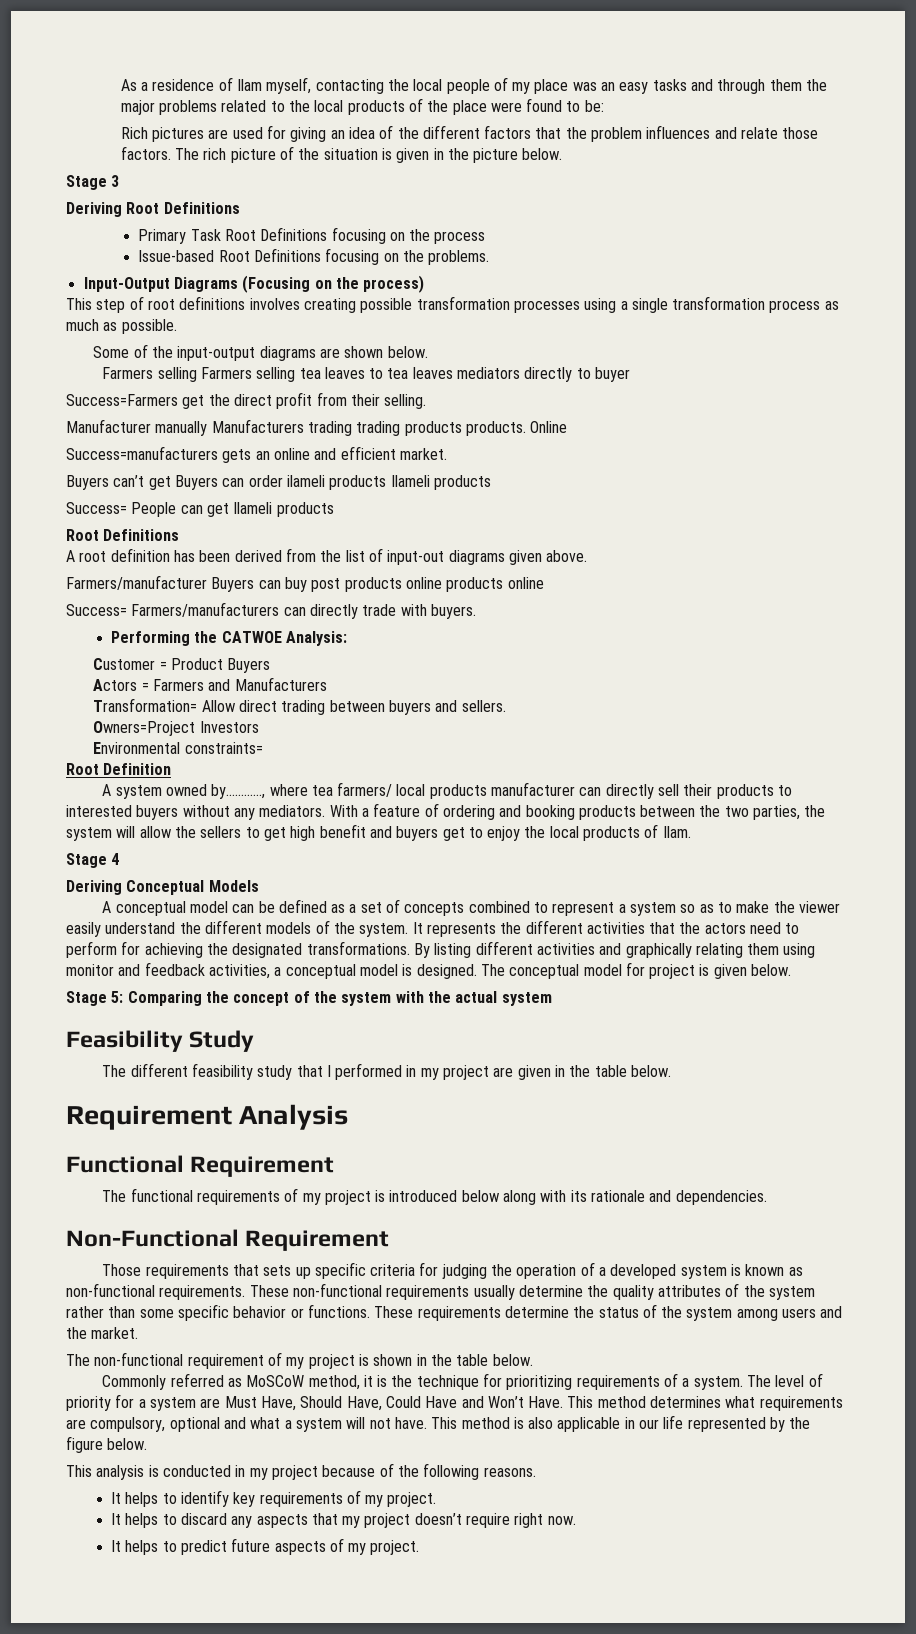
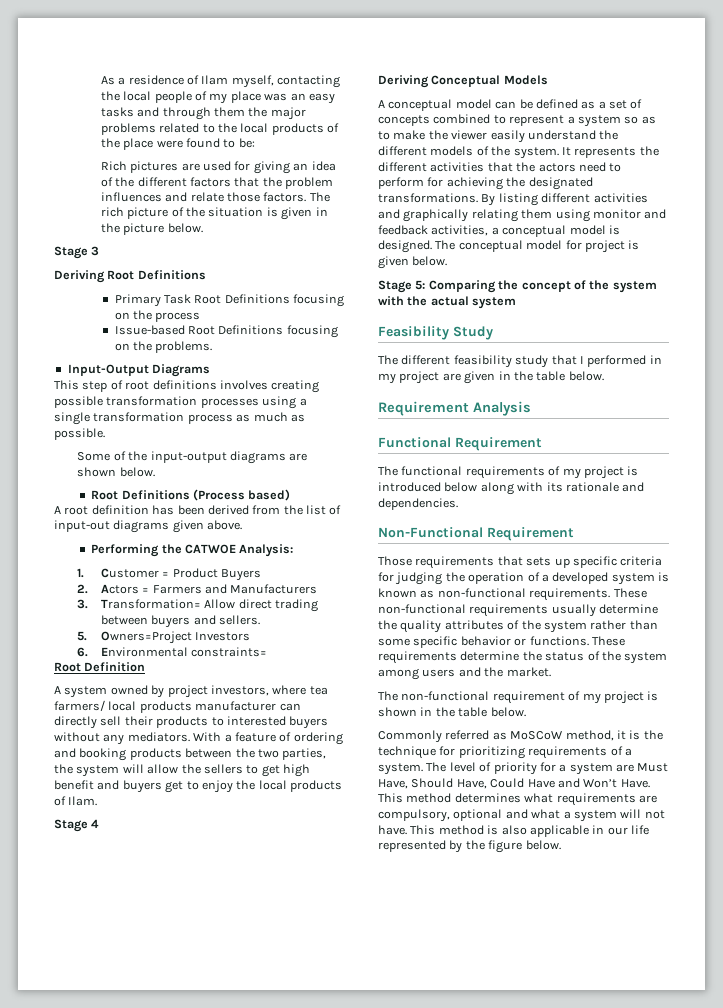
[242,275,425,293] (Focusing on the process) -> (211, 370) none
[102,367,631,382] [66,392,427,409] [66,419,568,436] [66,446,447,463] [66,475,491,490] [66,502,334,517] [66,529,180,541] // Farmers selling Farmers selling tea leaves to tea leaves mediators directly to buyer // Success=Farmers get the direct profit from their selling. // Manufacturer manually Manufacturers trading trading products products. Online // Success=manufacturers gets an online and efficient market. // Buyers can’t get Buyers can order ilameli products Ilameli products // Success= People can get Ilameli products // Root Definitions -> [91,489,291,501] // Root Definitions (Process based)
[66,575,544,592] [66,602,476,619] // Farmers/manufacturer Buyers can buy post products online products online // Success= Farmers/manufacturers can directly trade with buyers. -> (243, 525) none
(347, 638) none -> [77,568,85,578] 1.
(271, 665) none -> [77,584,89,594] 2.
(327, 684) none -> [77,599,89,609] 3.
(506, 706) none -> [77,631,88,641] 5.
(259, 727) none -> [77,647,89,657] 6.
[211,784,266,799] by…………, -> [151,685,269,698] by project investors,
[66,1463,536,1480] [110,1490,437,1507] [110,1513,576,1528] [110,1538,420,1555] // This analysis is conducted in my project because of the following reasons. // It helps to identify key requirements of my project. // It helps to discard any aspects that my project doesn’t require right now. // It helps to predict future aspects of my project. -> (561, 845) none

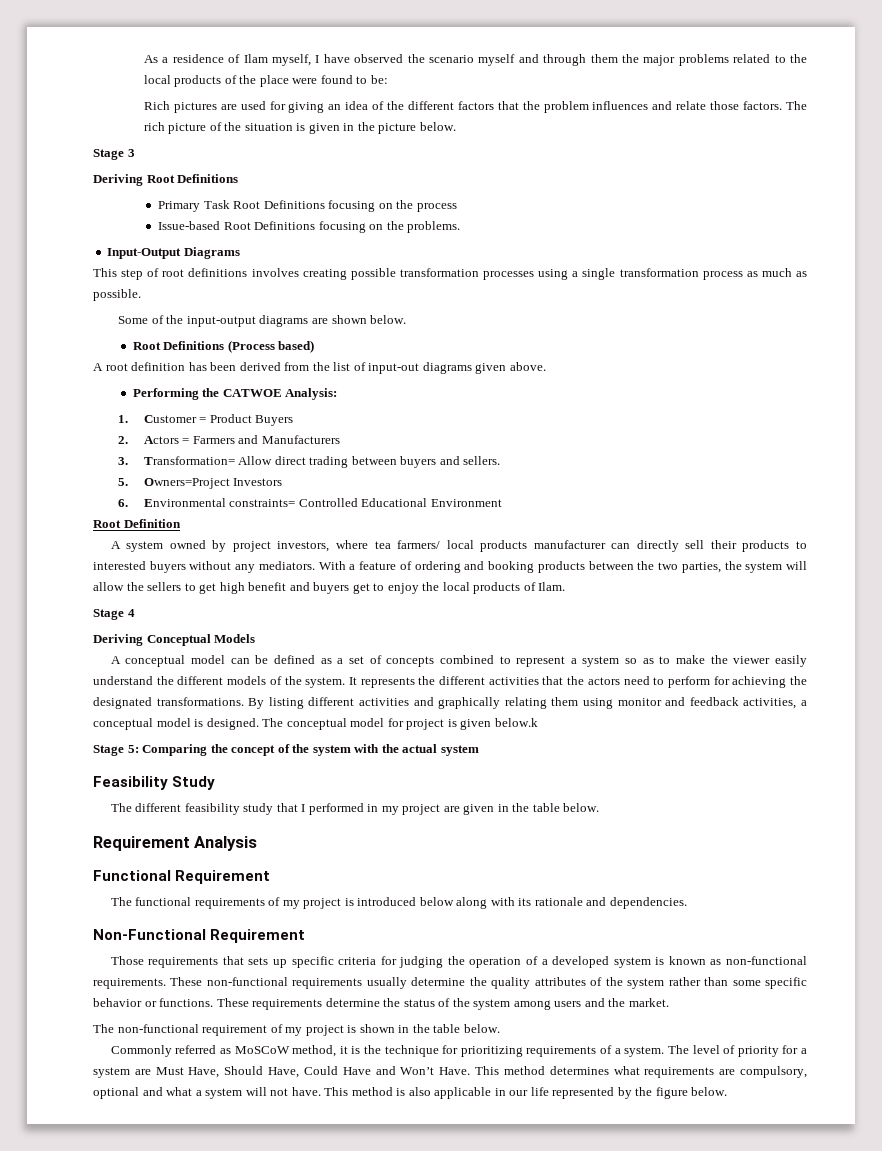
[277,75,341,88] [100,91,335,104] [100,107,134,117] contacting the local people of my place was an easy tasks -> [315,54,516,66] I have observed the scenario myself
(268, 652) none -> [298,498,502,507] Controlled Educational Environment
[412,256,448,266] below. -> [494,718,538,727] below.k

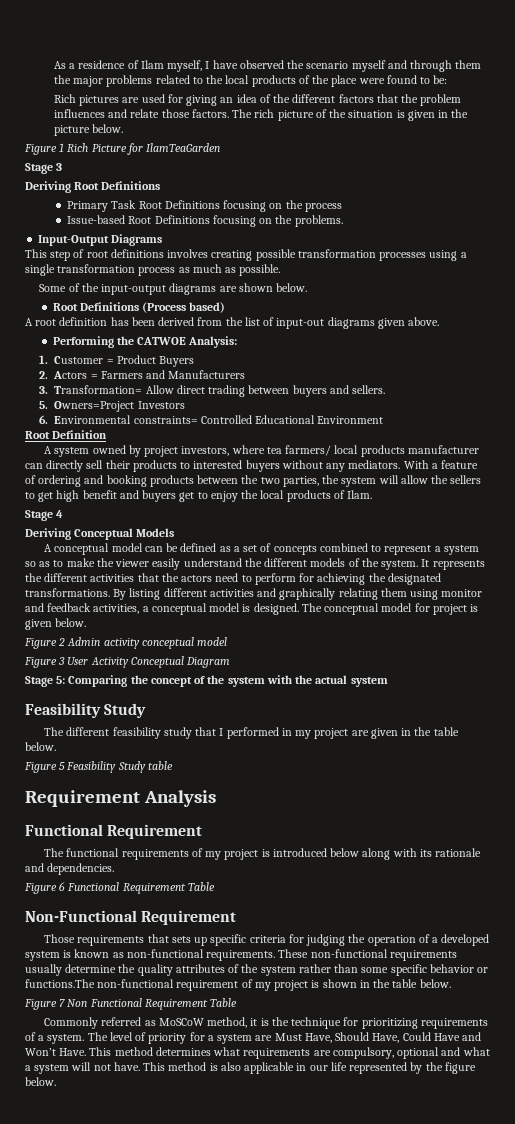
(456, 126) none -> [24,143,221,155] // Figure 1 Rich Picture for IlamTeaGarden
[494,718,538,727] below.k -> [55,618,87,627] [24,637,228,649] [24,656,231,668] below. // Figure 2 Admin activity conceptual model // Figure 3 User Activity Conceptual Diagram
(600, 807) none -> [24,761,173,773] // Figure 5 Feasibility Study table
(687, 903) none -> [24,882,215,894] // Figure 6 Functional Requirement Table
[159,998,669,1010] [93,1024,114,1033] functions. These requirements determine the status of the system among users and the market. // The -> [25,979,95,988] functions.The
(500, 1028) none -> [24,998,238,1010] // Figure 7 Non Functional Requirement Table

